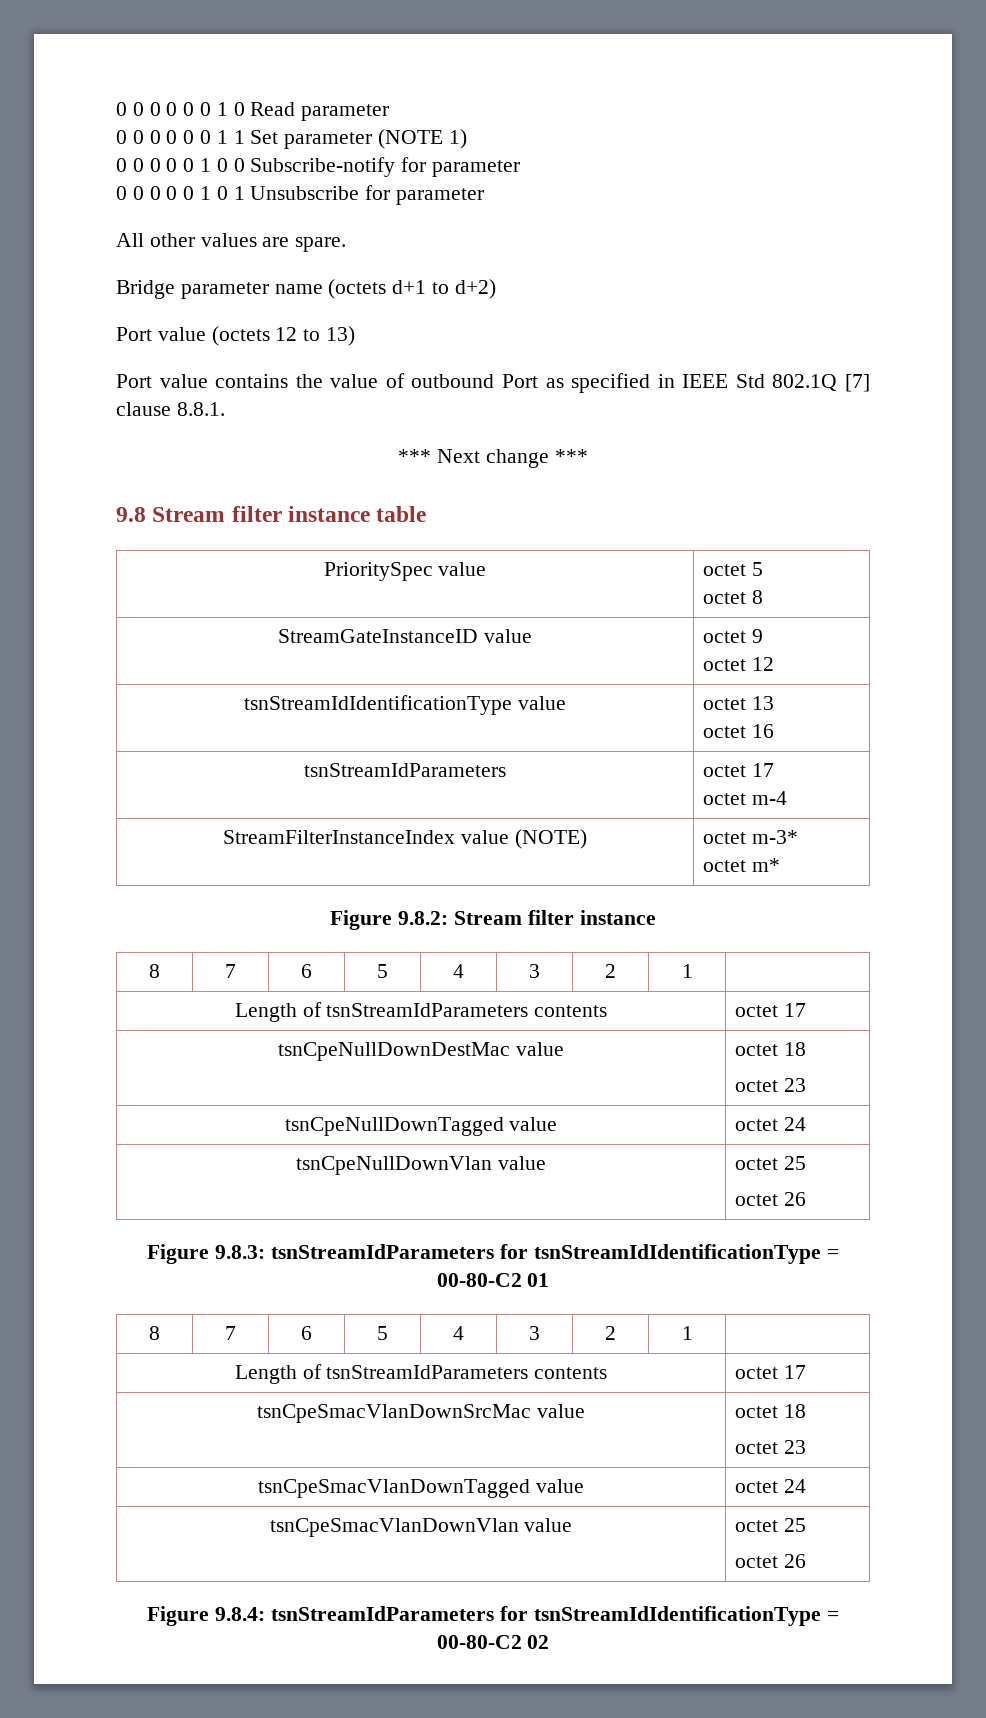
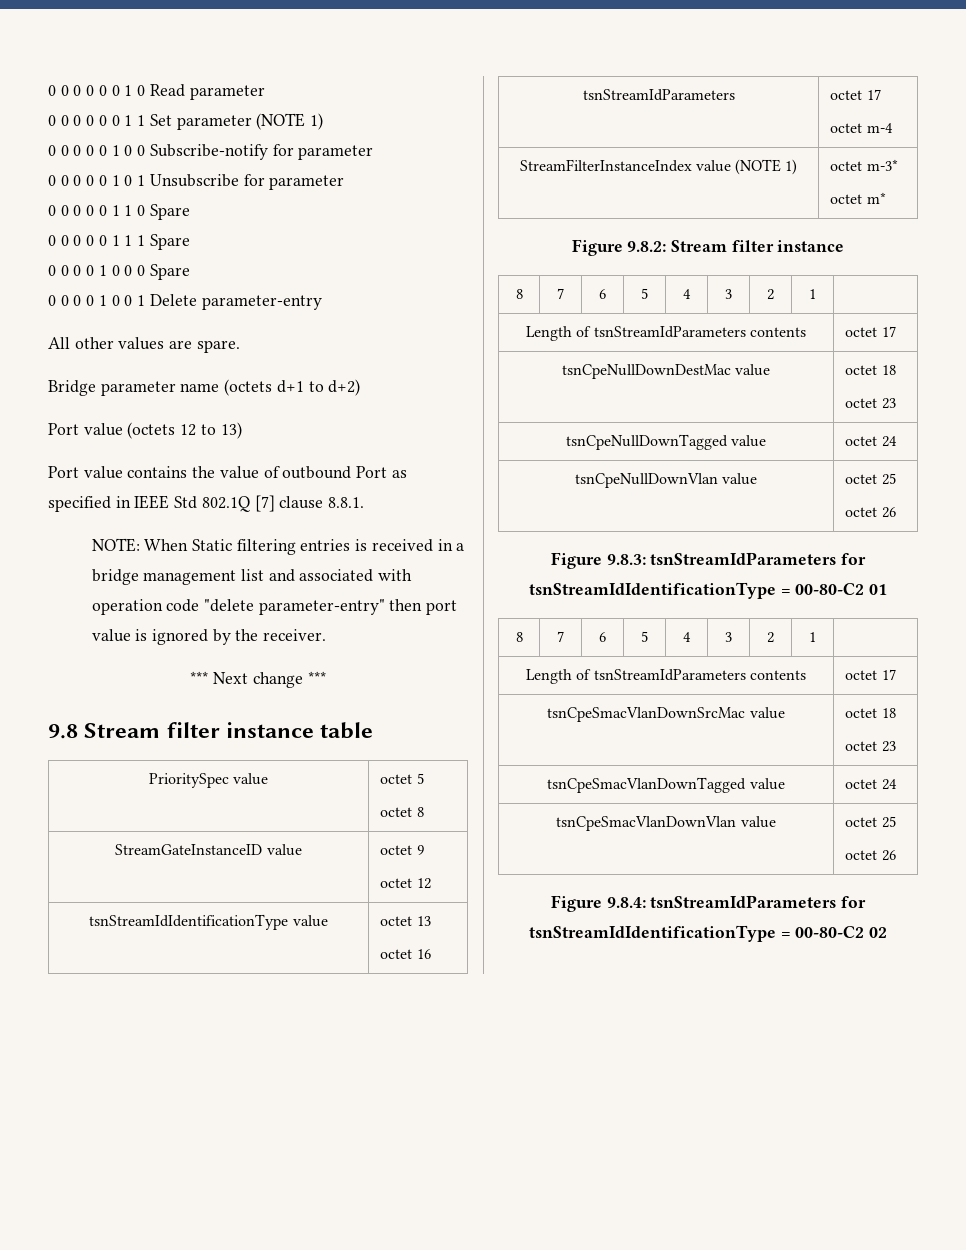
(485, 196) none -> [48,204,190,220] [48,234,190,250] [48,264,190,280] [48,294,322,310] // 0 0 0 0 0 1 1 0 Spare // 0 0 0 0 0 1 1 1 Spare // 0 0 0 0 1 0 0 0 Spare // 0 0 0 0 1 0 0 1 Delete parameter-entry
(225, 409) none -> [91,538,465,555] [91,569,413,585] [91,599,458,615] [91,629,327,645] // NOTE: When Static filtering entries is received in a bridge management list and associated with operation code "delete parameter-entry" then port value is ignored by the receiver.
[514,829,587,849] (NOTE) -> [735,159,798,175] (NOTE 1)

